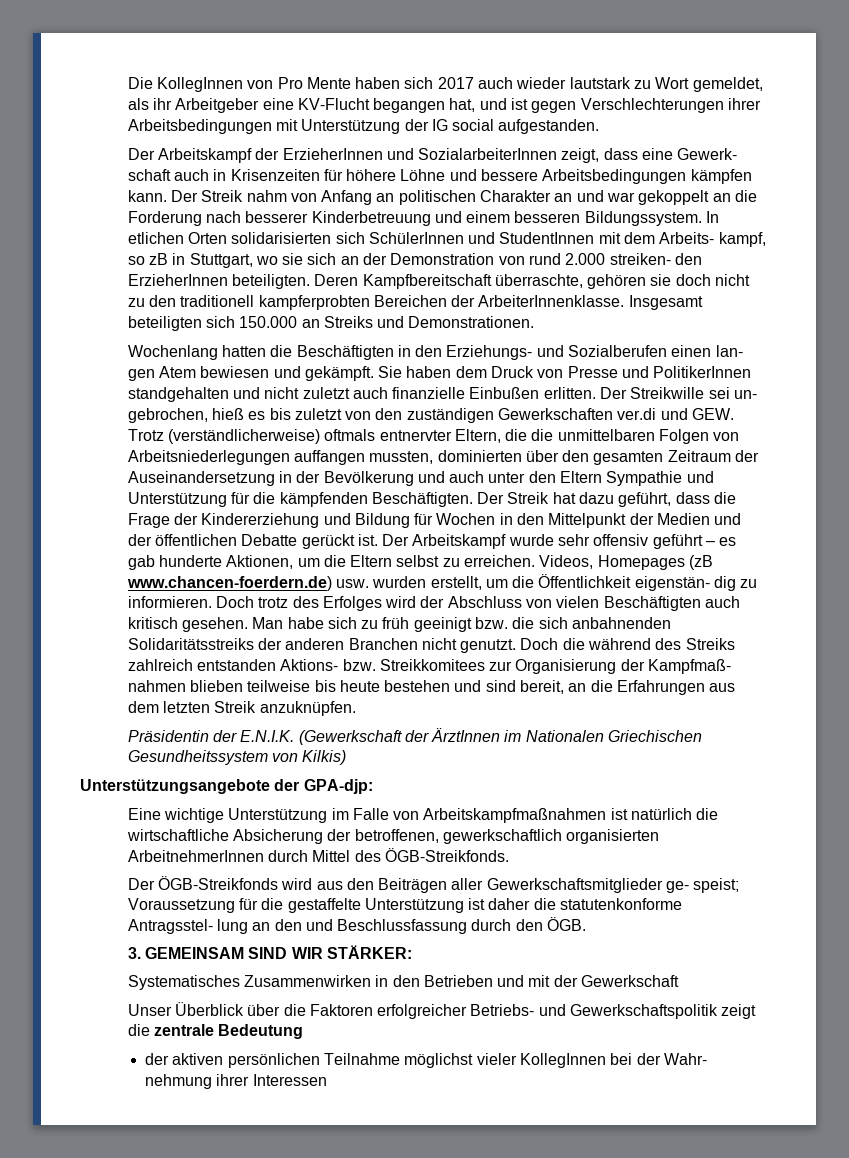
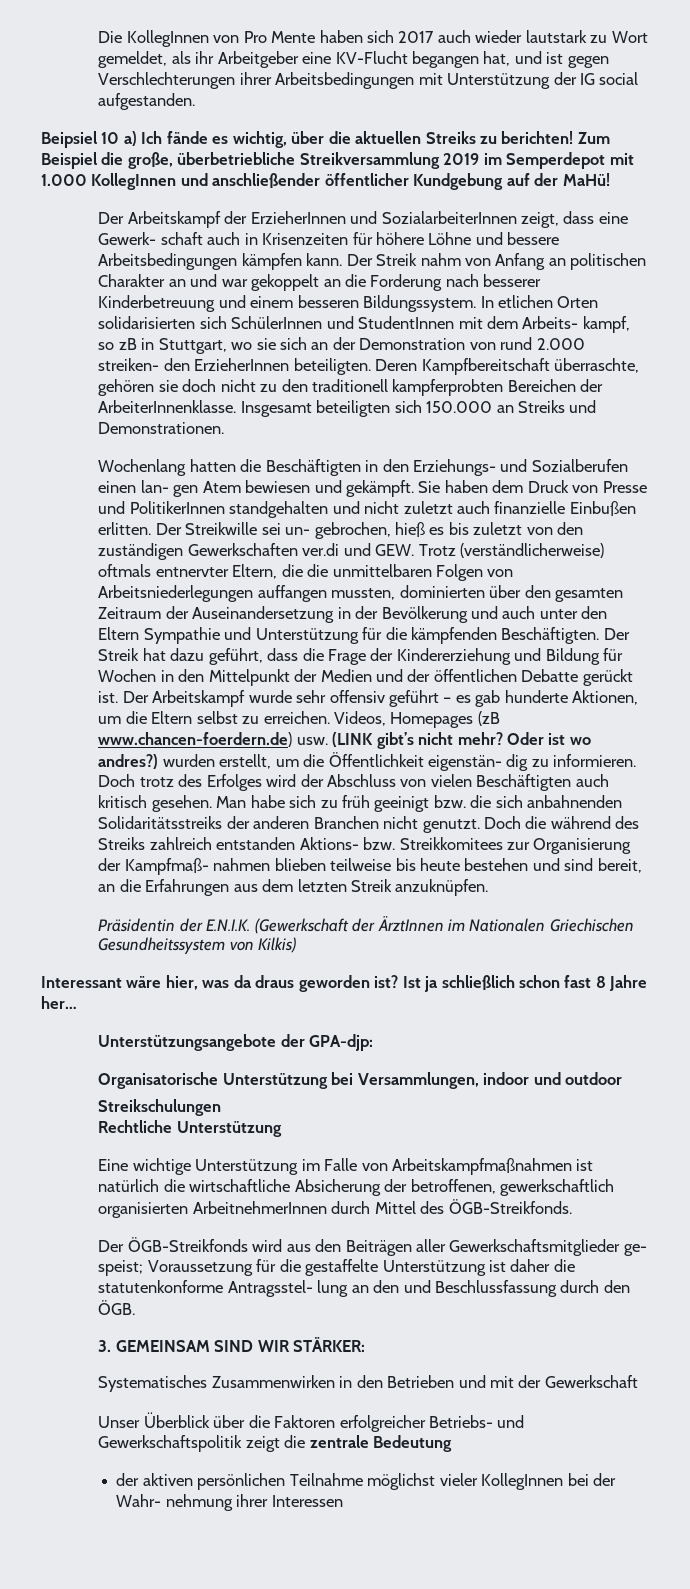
(600, 126) none -> [41,131,610,148] [41,152,634,169] [41,173,610,190] // Beipsiel 10 a) Ich fände es wichtig, über die aktuellen Streiks zu berichten! Zum Beispiel die große, überbetriebliche Streikversammlung 2019 im Semperdepot mit 1.000 KollegInnen und anschließender öffentlicher Kundgebung auf der MaHü!
(369, 583) none -> [332,732,591,749] [98,754,159,769] (LINK gibt’s nicht mehr? Oder ist wo andres?)
[80,779,373,794] Unterstützungsangebote der GPA-djp: -> [41,975,648,992] [41,996,77,1009] [98,1034,374,1051] [98,1072,623,1089] [98,1099,222,1116] [98,1120,282,1137] Interessant wäre hier, was da draus geworden ist? Ist ja schließlich schon fast 8 Jahre her… // Unterstützungsangebote der GPA-djp: // Organisatorische Unterstützung bei Versammlungen, indoor und outdoor // Streikschulungen // Rechtliche Unterstützung

